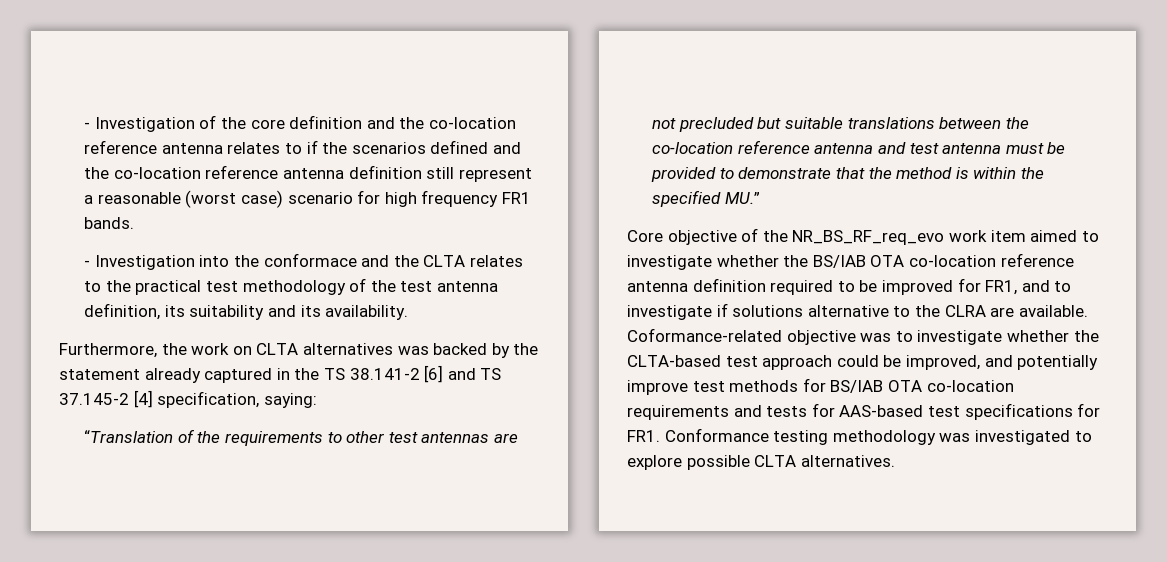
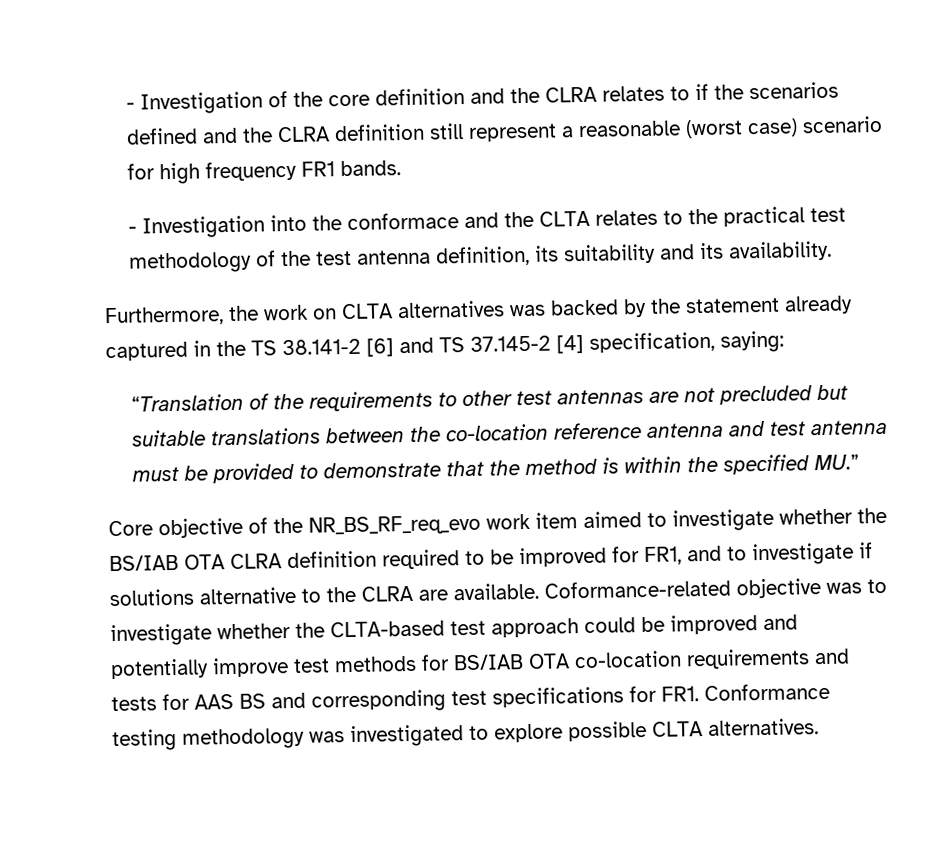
[428,117,516,129] [84,140,223,154] co-location reference antenna -> [544,86,597,103] CLRA
[113,165,344,179] co-location reference antenna -> [276,126,330,143] CLRA
[908,253,1074,267] [627,281,688,292] co-location reference antenna -> [230,553,282,570] CLRA
[905,355,980,370] improved, -> [670,614,758,635] improved
[839,405,924,417] AAS-based -> [194,689,446,713] AAS BS and corresponding

